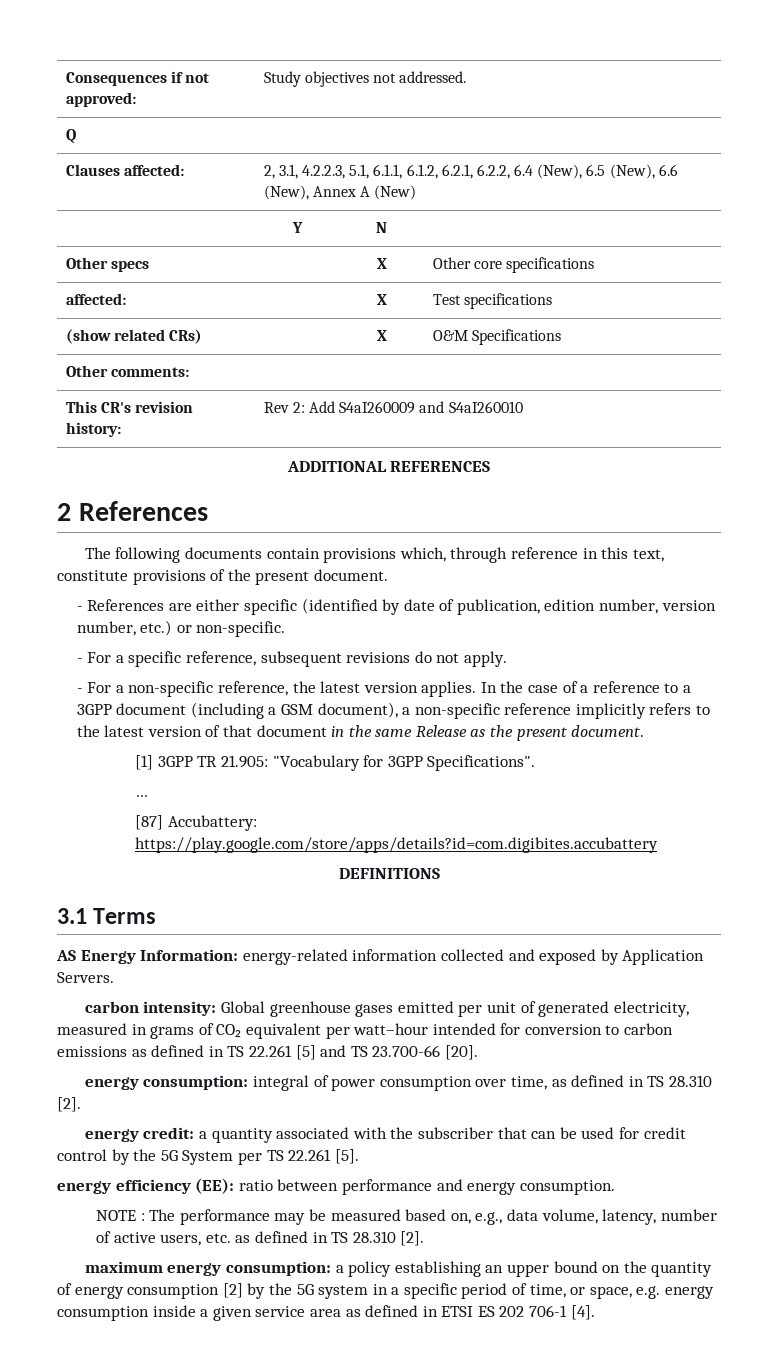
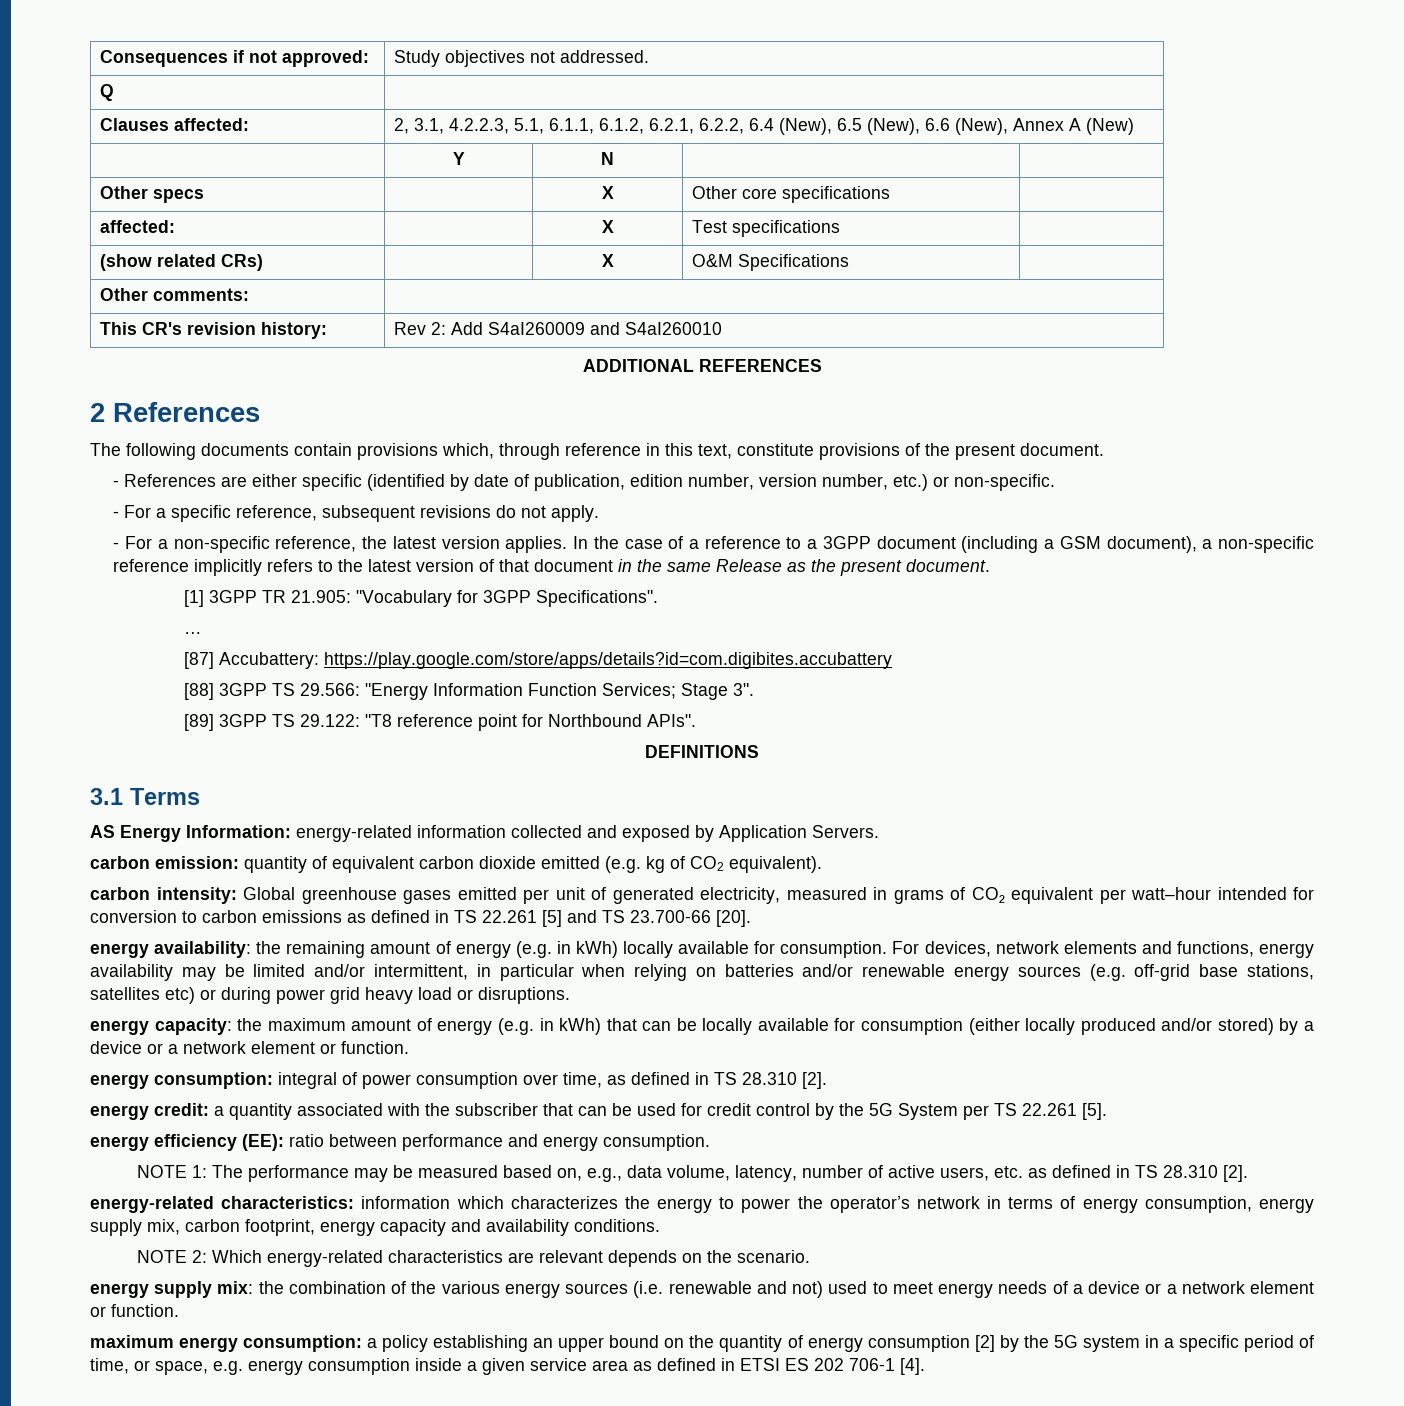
(659, 845) none -> [183,683,754,700] [183,714,696,731] // [88] 3GPP TS 29.566: "Energy Information Function Services; Stage 3". // [89] 3GPP TS 29.122: "T8 reference point for Northbound APIs".
(114, 977) none -> [90,856,822,873] // carbon emission: quantity of equivalent carbon dioxide emitted (e.g. kg of CO2 equivalent).
(478, 1052) none -> [90,941,1314,958] [90,964,1315,981] [90,987,570,1004] [90,1018,1314,1035] [90,1041,409,1054] // energy availability: the remaining amount of energy (e.g. in kWh) locally available for consumption. For devices, network elements and functions, energy availability may be limited and/or intermittent, in particular when relying on batteries and/or renewable energy sources (e.g. off-grid base stations, satellites etc) or during power grid heavy load or disruptions. // energy capacity: the maximum amount of energy (e.g. in kWh) that can be locally available for consumption (either locally produced and/or stored) by a device or a network element or function.
[140,1213,145,1221] : -> [191,1165,207,1178] 1:
(425, 1238) none -> [90,1196,1314,1213] [90,1219,660,1236] [136,1250,810,1267] [90,1281,1315,1298] [90,1304,179,1317] // energy-related characteristics: information which characterizes the energy to power the operator’s network in terms of energy consumption, energy supply mix, carbon footprint, energy capacity and availability conditions. // NOTE 2: Which energy-related characteristics are relevant depends on the scenario. // energy supply mix: the combination of the various energy sources (i.e. renewable and not) used to meet energy needs of a device or a network element or function.

